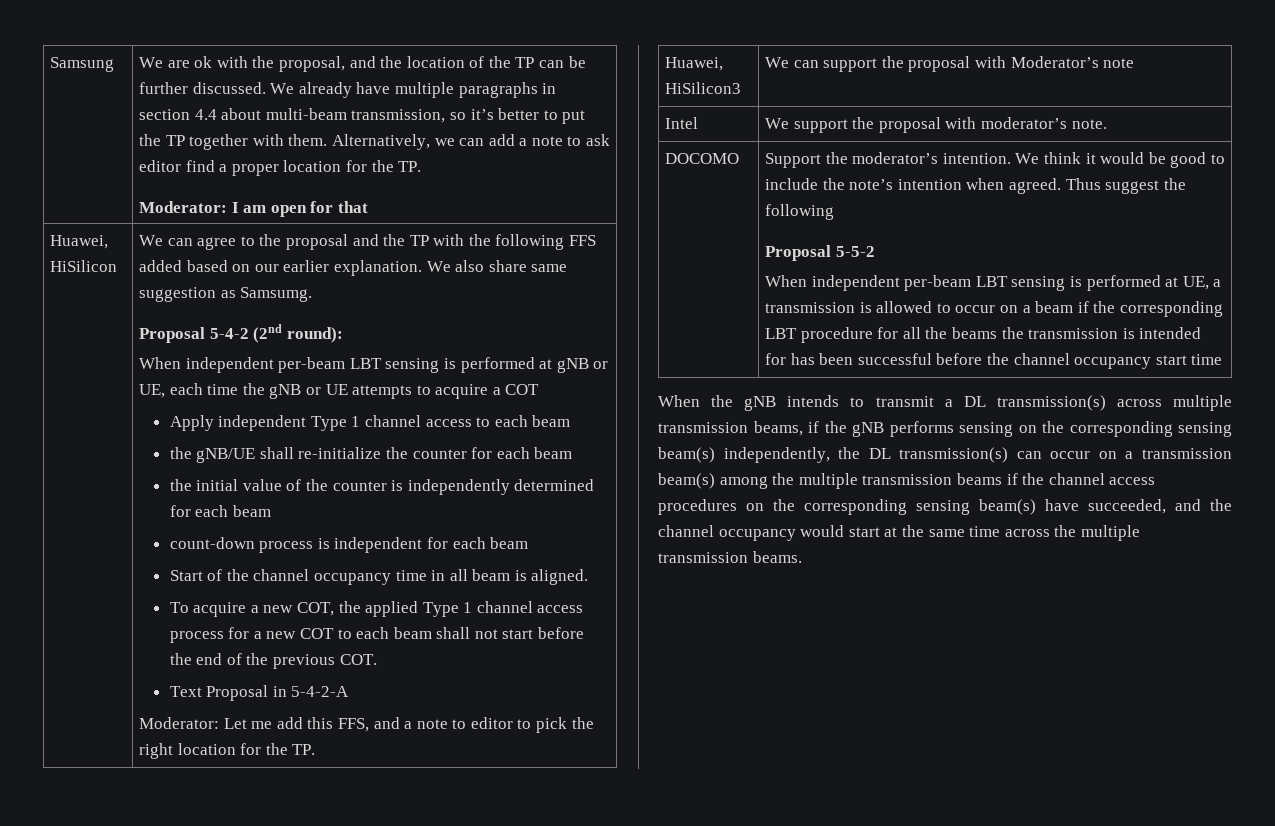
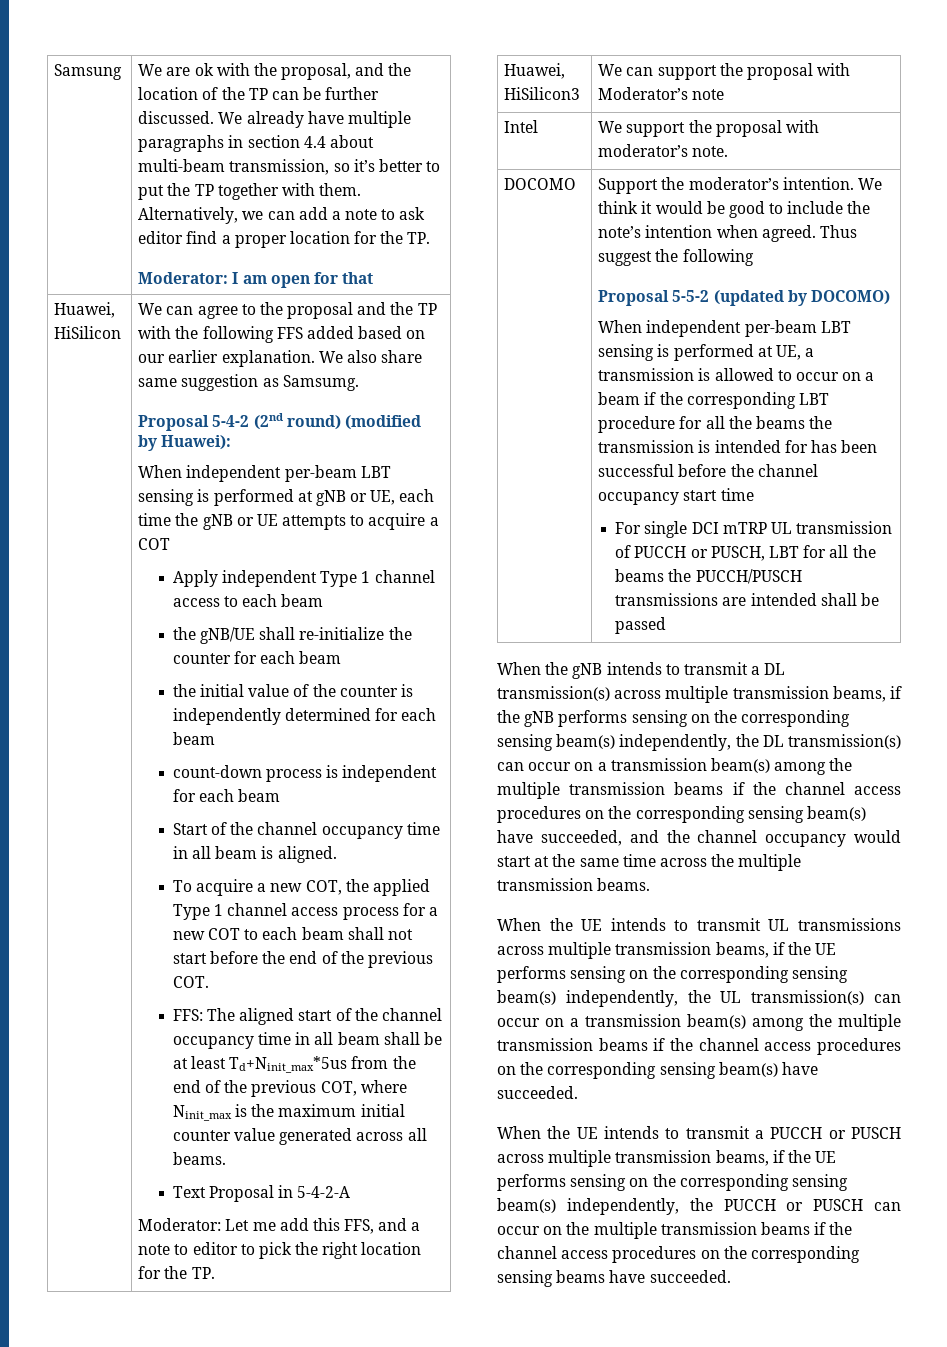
[286,327,343,343] round): -> [286,415,421,430] [138,435,232,451] round) (modified by Huawei):
(377, 659) none -> [172,1008,442,1025] [172,1032,442,1049] [172,1056,416,1073] [172,1080,407,1097] [172,1104,405,1121] [172,1128,427,1145] [172,1152,226,1165] // FFS: The aligned start of the channel occupancy time in all beam shall be at least Td+Ninit_max*5us from the end of the previous COT, where Ninit_max is the maximum initial counter value generated across all beams.
(875, 251) none -> [713,290,890,306] (updated by DOCOMO)
(1223, 359) none -> [615,521,893,538] [615,545,876,561] [615,569,802,584] [615,593,879,606] [615,617,667,634] // For single DCI mTRP UL transmission of PUCCH or PUSCH, LBT for all the beams the PUCCH/PUSCH transmissions are intended shall be passed
(802, 557) none -> [497,918,901,931] [497,942,837,959] [497,966,848,983] [497,990,901,1007] [497,1014,901,1031] [497,1038,901,1055] [497,1062,818,1079] [497,1086,578,1099] [497,1126,901,1139] [497,1150,837,1167] [497,1174,848,1191] [497,1198,901,1215] [497,1222,853,1239] [497,1246,860,1263] [497,1270,731,1287] // When the UE intends to transmit UL transmissions across multiple transmission beams, if the UE performs sensing on the corresponding sensing beam(s) independently, the UL transmission(s) can occur on a transmission beam(s) among the multiple transmission beams if the channel access procedures on the corresponding sensing beam(s) have succeeded. // When the UE intends to transmit a PUCCH or PUSCH across multiple transmission beams, if the UE performs sensing on the corresponding sensing beam(s) independently, the PUCCH or PUSCH can occur on the multiple transmission beams if the channel access procedures on the corresponding sensing beams have succeeded.

